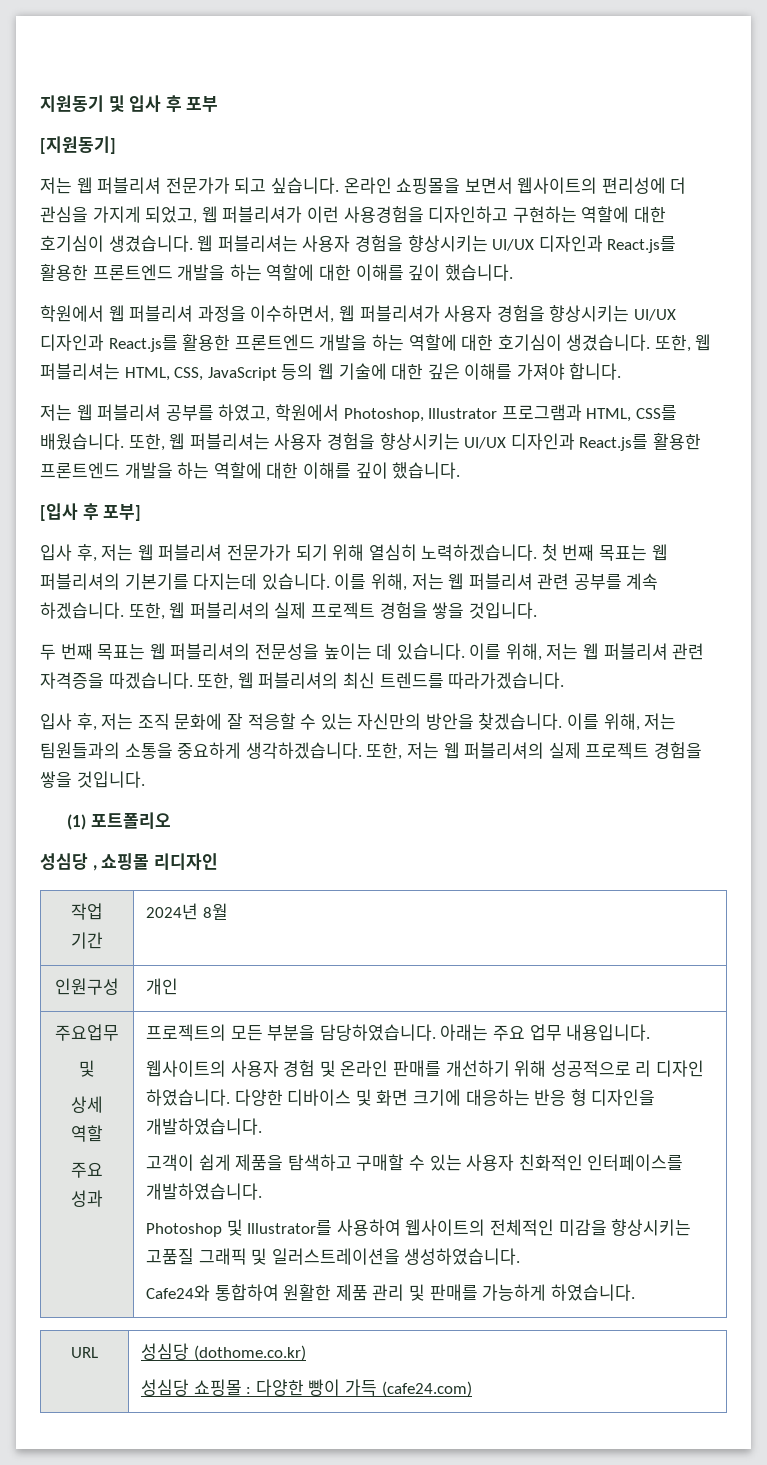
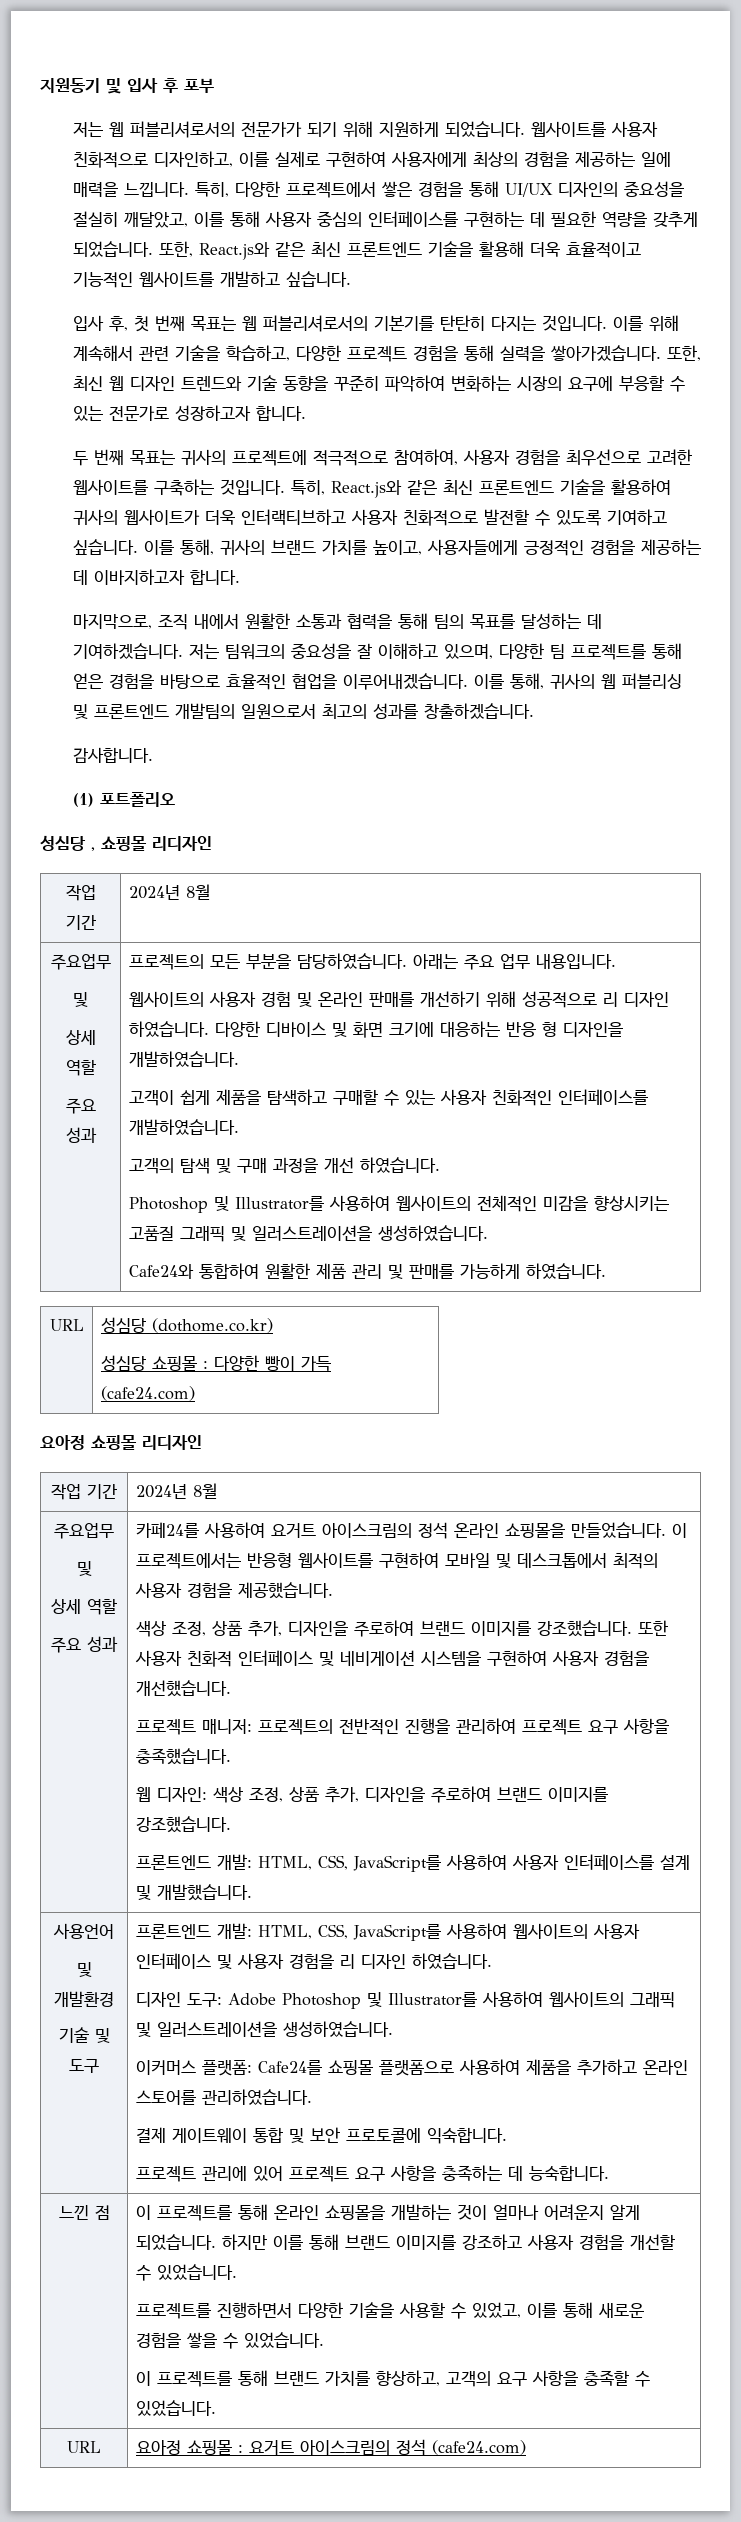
[40,136,116,154] [40,177,687,194] [40,206,666,224] [40,235,677,253] [40,264,513,281] [40,305,676,323] [40,334,712,352] [40,363,622,381] [40,404,677,422] [40,433,701,451] [40,462,461,479] [40,503,142,521] [40,544,668,562] [40,573,659,591] [40,602,537,620] [40,643,705,661] [40,672,565,690] [40,713,677,731] [40,742,702,760] [40,771,145,788] // [지원동기] // 저는 웹 퍼블리셔 전문가가 되고 싶습니다. 온라인 쇼핑몰을 보면서 웹사이트의 편리성에 더 관심을 가지게 되었고, 웹 퍼블리셔가 이런 사용경험을 디자인하고 구현하는 역할에 대한 호기심이 생겼습니다. 웹 퍼블리셔는 사용자 경험을 향상시키는 UI/UX 디자인과 React.js를 활용한 프론트엔드 개발을 하는 역할에 대한 이해를 깊이 했습니다. // 학원에서 웹 퍼블리셔 과정을 이수하면서, 웹 퍼블리셔가 사용자 경험을 향상시키는 UI/UX 디자인과 React.js를 활용한 프론트엔드 개발을 하는 역할에 대한 호기심이 생겼습니다. 또한, 웹 퍼블리셔는 HTML, CSS, JavaScript 등의 웹 기술에 대한 깊은 이해를 가져야 합니다. // 저는 웹 퍼블리셔 공부를 하였고, 학원에서 Photoshop, Illustrator 프로그램과 HTML, CSS를 배웠습니다. 또한, 웹 퍼블리셔는 사용자 경험을 향상시키는 UI/UX 디자인과 React.js를 활용한 프론트엔드 개발을 하는 역할에 대한 이해를 깊이 했습니다. // [입사 후 포부] // 입사 후, 저는 웹 퍼블리셔 전문가가 되기 위해 열심히 노력하겠습니다. 첫 번째 목표는 웹 퍼블리셔의 기본기를 다지는데 있습니다. 이를 위해, 저는 웹 퍼블리셔 관련 공부를 계속 하겠습니다. 또한, 웹 퍼블리셔의 실제 프로젝트 경험을 쌓을 것입니다. // 두 번째 목표는 웹 퍼블리셔의 전문성을 높이는 데 있습니다. 이를 위해, 저는 웹 퍼블리셔 관련 자격증을 따겠습니다. 또한, 웹 퍼블리셔의 최신 트렌드를 따라가겠습니다. // 입사 후, 저는 조직 문화에 잘 적응할 수 있는 자신만의 방안을 찾겠습니다. 이를 위해, 저는 팀원들과의 소통을 중요하게 생각하겠습니다. 또한, 저는 웹 퍼블리셔의 실제 프로젝트 경험을 쌓을 것입니다. -> [72,121,658,138] [72,151,671,168] [72,181,684,198] [72,211,698,228] [72,241,641,260] [72,271,351,288] [72,315,679,332] [72,345,701,362] [72,375,685,392] [72,405,306,421] [72,449,692,466] [72,479,671,498] [72,509,667,526] [72,539,701,556] [72,569,240,585] [72,613,602,630] [72,643,682,660] [72,673,682,690] [72,703,534,719] [72,747,153,763] // 저는 웹 퍼블리셔로서의 전문가가 되기 위해 지원하게 되었습니다. 웹사이트를 사용자 친화적으로 디자인하고, 이를 실제로 구현하여 사용자에게 최상의 경험을 제공하는 일에 매력을 느낍니다. 특히, 다양한 프로젝트에서 쌓은 경험을 통해 UI/UX 디자인의 중요성을 절실히 깨달았고, 이를 통해 사용자 중심의 인터페이스를 구현하는 데 필요한 역량을 갖추게 되었습니다. 또한, React.js와 같은 최신 프론트엔드 기술을 활용해 더욱 효율적이고 기능적인 웹사이트를 개발하고 싶습니다. // 입사 후, 첫 번째 목표는 웹 퍼블리셔로서의 기본기를 탄탄히 다지는 것입니다. 이를 위해 계속해서 관련 기술을 학습하고, 다양한 프로젝트 경험을 통해 실력을 쌓아가겠습니다. 또한, 최신 웹 디자인 트렌드와 기술 동향을 꾸준히 파악하여 변화하는 시장의 요구에 부응할 수 있는 전문가로 성장하고자 합니다. // 두 번째 목표는 귀사의 프로젝트에 적극적으로 참여하여, 사용자 경험을 최우선으로 고려한 웹사이트를 구축하는 것입니다. 특히, React.js와 같은 최신 프론트엔드 기술을 활용하여 귀사의 웹사이트가 더욱 인터랙티브하고 사용자 친화적으로 발전할 수 있도록 기여하고 싶습니다. 이를 통해, 귀사의 브랜드 가치를 높이고, 사용자들에게 긍정적인 경험을 제공하는 데 이바지하고자 합니다. // 마지막으로, 조직 내에서 원활한 소통과 협력을 통해 팀의 목표를 달성하는 데 기여하겠습니다. 저는 팀워크의 중요성을 잘 이해하고 있으며, 다양한 팀 프로젝트를 통해 얻은 경험을 바탕으로 효율적인 협업을 이루어내겠습니다. 이를 통해, 귀사의 웹 퍼블리싱 및 프론트엔드 개발팀의 일원으로서 최고의 성과를 창출하겠습니다. // 감사합니다.
[55,978,119,995] [146,978,179,995] // 인원구성 | 개인 -> (210, 892) none
(263, 1191) none -> [128,1157,440,1174] // 고객의 탐색 및 구매 과정을 개선 하였습니다.
(472, 1389) none -> [40,1435,202,1450] [51,1484,117,1500] [135,1483,217,1499] [54,1523,114,1539] [76,1561,92,1576] [51,1598,117,1615] [51,1636,118,1653] [135,1522,687,1539] [135,1552,658,1569] [134,1582,333,1599] [135,1620,668,1637] [134,1650,649,1667] [135,1680,231,1697] [135,1718,669,1735] [135,1748,231,1765] [135,1786,608,1803] [135,1816,231,1833] [135,1854,690,1872] [135,1884,252,1901] [53,1923,114,1939] [76,1962,92,1977] [54,1991,114,2007] [58,2027,110,2043] [69,2059,99,2073] [135,1923,640,1941] [135,1953,492,1969] [135,1991,675,2009] [135,2021,393,2037] [135,2059,688,2076] [135,2089,312,2105] [135,2127,507,2144] [135,2165,609,2182] [58,2205,110,2220] [135,2204,640,2221] [135,2234,675,2250] [135,2264,237,2281] [135,2302,644,2319] [135,2332,324,2349] [135,2370,650,2387] [135,2400,216,2416] [67,2441,101,2453] [135,2439,526,2456] // 요아정 쇼핑몰 리디자인 // 작업 기간 | 2024년 8월 // 주요업무 // 및 // 상세 역할 // 주요 성과 | 카페24를 사용하여 요거트 아이스크림의 정석 온라인 쇼핑몰을 만들었습니다. 이 프로젝트에서는 반응형 웹사이트를 구현하여 모바일 및 데스크톱에서 최적의 사용자 경험을 제공했습니다. // 색상 조정, 상품 추가, 디자인을 주로하여 브랜드 이미지를 강조했습니다. 또한 사용자 친화적 인터페이스 및 네비게이션 시스템을 구현하여 사용자 경험을 개선했습니다. // 프로젝트 매니저: 프로젝트의 전반적인 진행을 관리하여 프로젝트 요구 사항을 충족했습니다. // 웹 디자인: 색상 조정, 상품 추가, 디자인을 주로하여 브랜드 이미지를 강조했습니다. // 프론트엔드 개발: HTML, CSS, JavaScript를 사용하여 사용자 인터페이스를 설계 및 개발했습니다. // 사용언어 // 및 개발환경 // 기술 및 도구 | 프론트엔드 개발: HTML, CSS, JavaScript를 사용하여 웹사이트의 사용자 인터페이스 및 사용자 경험을 리 디자인 하였습니다. // 디자인 도구: Adobe Photoshop 및 Illustrator를 사용하여 웹사이트의 그래픽 및 일러스트레이션을 생성하였습니다. // 이커머스 플랫폼: Cafe24를 쇼핑몰 플랫폼으로 사용하여 제품을 추가하고 온라인 스토어를 관리하였습니다. // 결제 게이트웨이 통합 및 보안 프로토콜에 익숙합니다. // 프로젝트 관리에 있어 프로젝트 요구 사항을 충족하는 데 능숙합니다. // 느낀 점 | 이 프로젝트를 통해 온라인 쇼핑몰을 개발하는 것이 얼마나 어려운지 알게 되었습니다. 하지만 이를 통해 브랜드 이미지를 강조하고 사용자 경험을 개선할 수 있었습니다. // 프로젝트를 진행하면서 다양한 기술을 사용할 수 있었고, 이를 통해 새로운 경험을 쌓을 수 있었습니다. // 이 프로젝트를 통해 브랜드 가치를 향상하고, 고객의 요구 사항을 충족할 수 있었습니다. // URL | 요아정 쇼핑몰 : 요거트 아이스크림의 정석 (cafe24.com)

